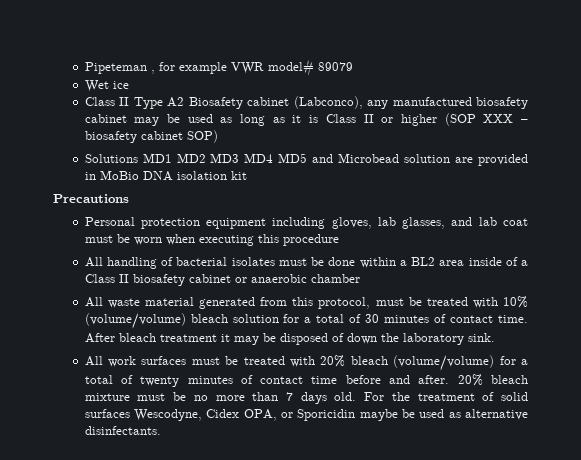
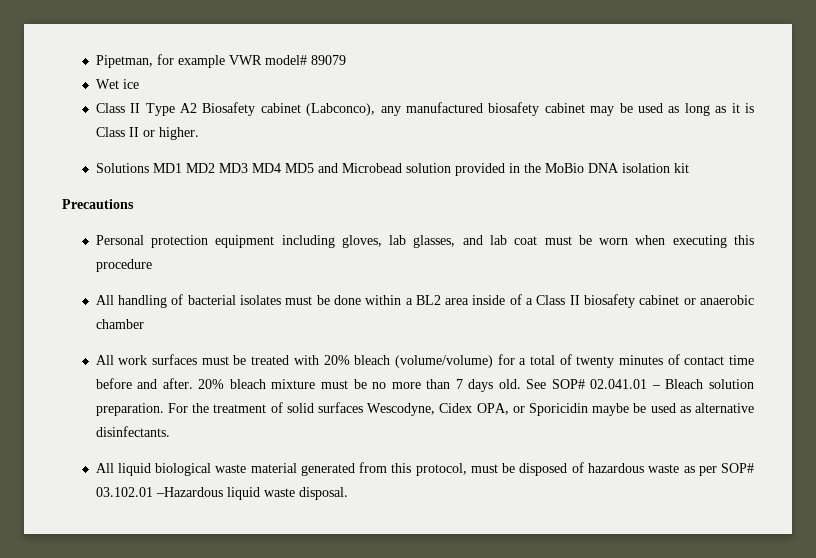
[84,62,155,74] Pipeteman , -> [95,55,153,68] Pipetman,
[400,113,529,126] [84,130,218,143] higher (SOP XXX – biosafety cabinet SOP) -> [158,127,199,140] higher.
[455,157,474,163] are -> (451, 168) none
(96, 176) none -> [523,163,541,173] the
[84,296,528,309] [84,313,528,329] [84,333,495,345] // All waste material generated from this protocol, must be treated with 10% (volume/volume) bleach solution for a total of 30 minutes of contact time. After bleach treatment it may be disposed of down the laboratory sink. -> (144, 324) none
(357, 396) none -> [526,379,755,389] [95,403,164,416] See SOP# 02.041.01 – Bleach solution preparation.
(161, 430) none -> [95,462,755,476] [95,487,348,500] // All liquid biological waste material generated from this protocol, must be disposed of hazardous waste as per SOP# 03.102.01 –Hazardous liquid waste disposal.

